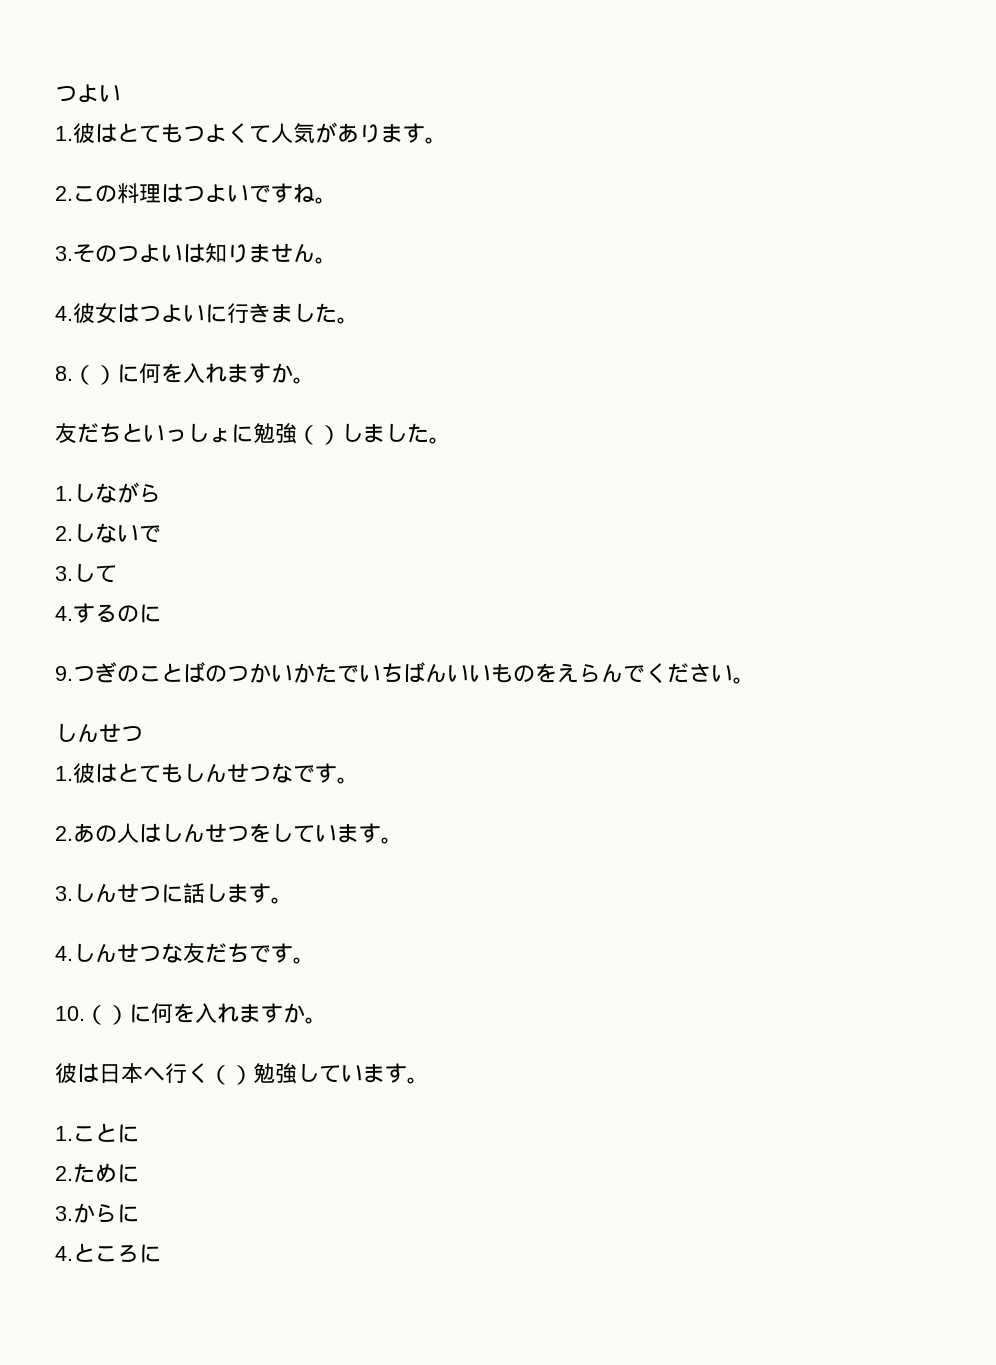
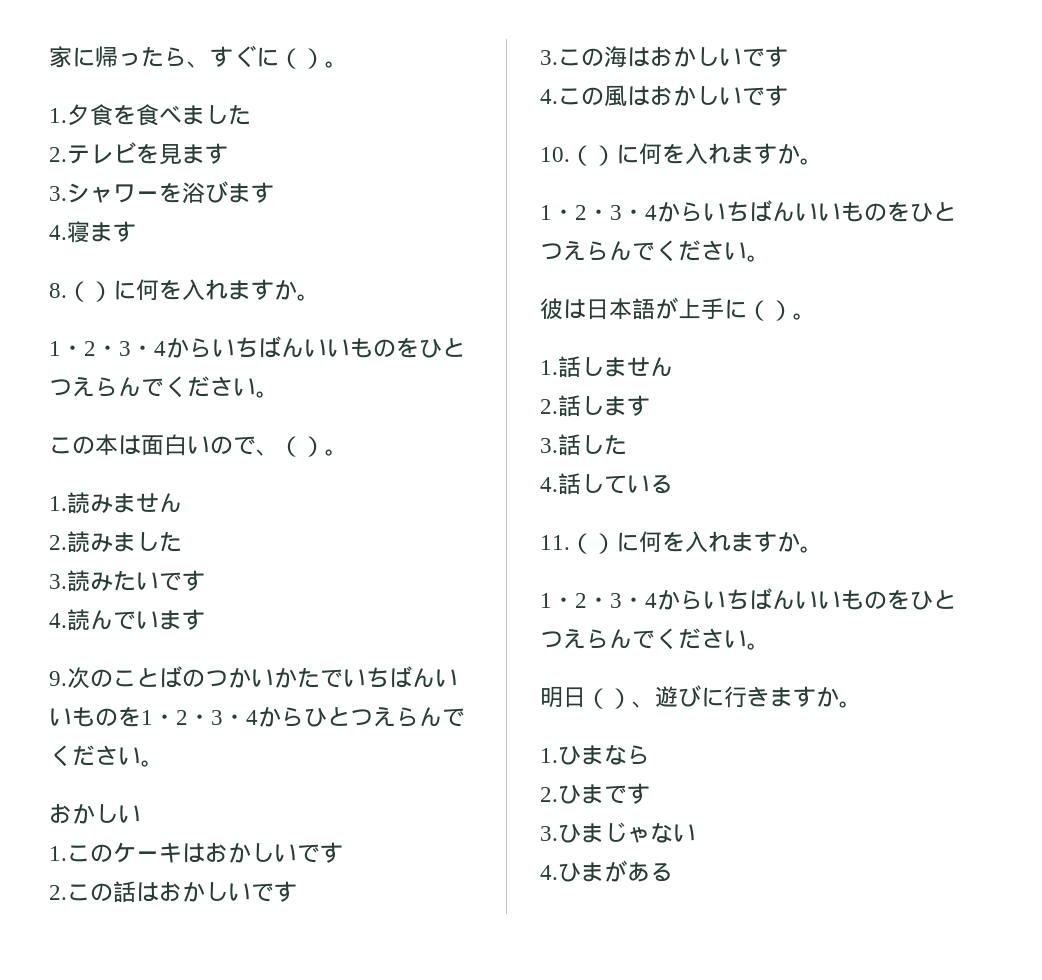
[55,84,121,103] [55,122,447,144] [55,183,337,204] [55,243,337,264] [55,303,359,324] つよい // 1.彼はとてもつよくて人気があります。 // 2.この料理はつよいですね。 // 3.そのつよいは知りません。 // 4.彼女はつよいに行きました。 -> [49,45,348,69] [49,104,251,126] [49,142,228,165] [49,181,274,204] [49,221,136,243] 家に帰ったら、すぐに（）。 // 1.夕食を食べました // 2.テレビを見ます // 3.シャワーを浴びます // 4.寝ます
[55,423,451,445] [55,482,161,503] [55,523,161,543] [55,563,117,583] [55,603,161,623] 友だちといっしょに勉強（）しました。 // 1.しながら // 2.しないで // 3.して // 4.するのに -> [49,336,465,358] [49,376,279,398] [49,434,348,457] [49,492,182,514] [49,531,182,553] [49,570,205,592] [49,609,205,631] 1・2・3・4からいちばんいいものをひとつえらんでください。 // この本は面白いので、（）。 // 1.読みません // 2.読みました // 3.読みたいです // 4.読んでいます
[73,662,117,683] つぎ -> [67,667,90,689] 次
[557,663,755,684] [55,723,143,743] [55,763,359,784] [55,823,403,844] [55,883,293,904] [55,943,315,964] えらんでください。 // しんせつ // 1.彼はとてもしんせつなです。 // 2.あの人はしんせつをしています。 // 3.しんせつに話します。 // 4.しんせつな友だちです。 -> [141,706,465,727] [49,745,164,767] [49,803,141,824] [49,842,343,863] [49,881,297,903] [540,46,788,68] [540,85,788,106] 1・2・3・4からひとつえらんでください。 // おかしい // 1.このケーキはおかしいです // 2.この話はおかしいです // 3.この海はおかしいです // 4.この風はおかしいです
[55,1063,429,1085] [55,1123,139,1143] [55,1163,139,1183] [55,1203,139,1223] [55,1243,161,1263] 彼は日本へ行く（）勉強しています。 // 1.ことに // 2.ために // 3.からに // 4.ところに -> [540,200,956,222] [540,240,770,262] [540,297,816,321] [540,356,673,378] [540,395,650,417] [540,434,627,456] [540,473,673,495] [540,531,823,554] [540,588,956,610] [540,628,770,650] [540,685,862,709] [540,744,650,765] [540,783,650,804] [540,822,696,843] [540,860,673,882] 1・2・3・4からいちばんいいものをひとつえらんでください。 // 彼は日本語が上手に（）。 // 1.話しません // 2.話します // 3.話した // 4.話している // 11.（）に何を入れますか。 // 1・2・3・4からいちばんいいものをひとつえらんでください。 // 明日（）、遊びに行きますか。 // 1.ひまなら // 2.ひまです // 3.ひまじゃない // 4.ひまがある

